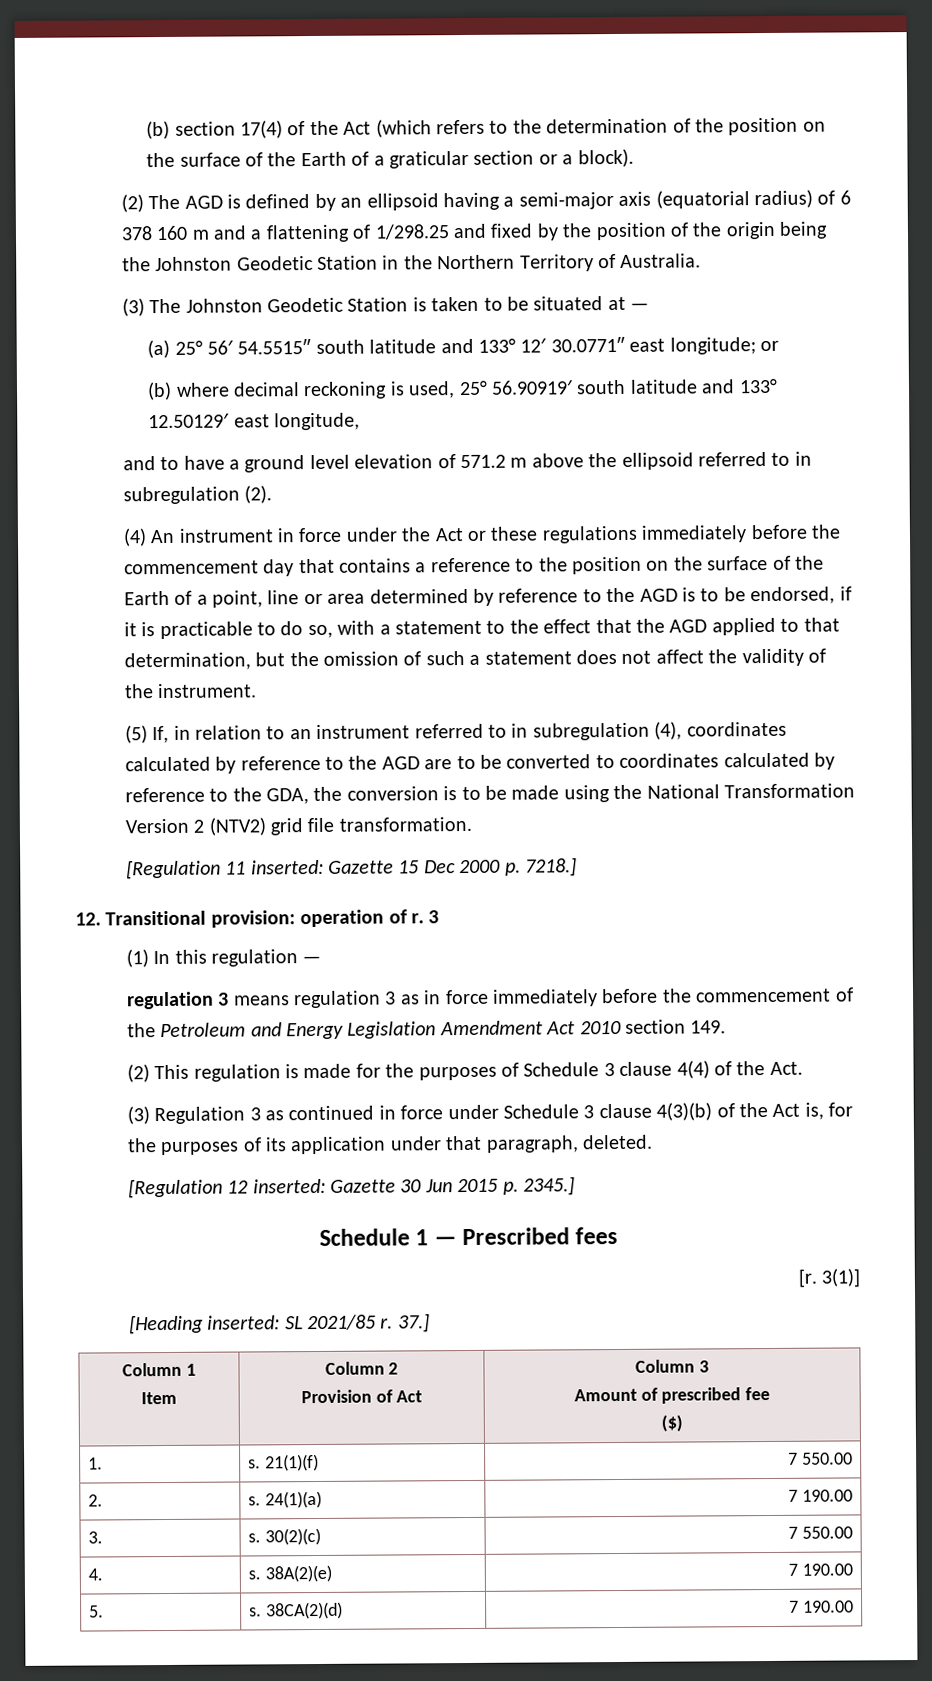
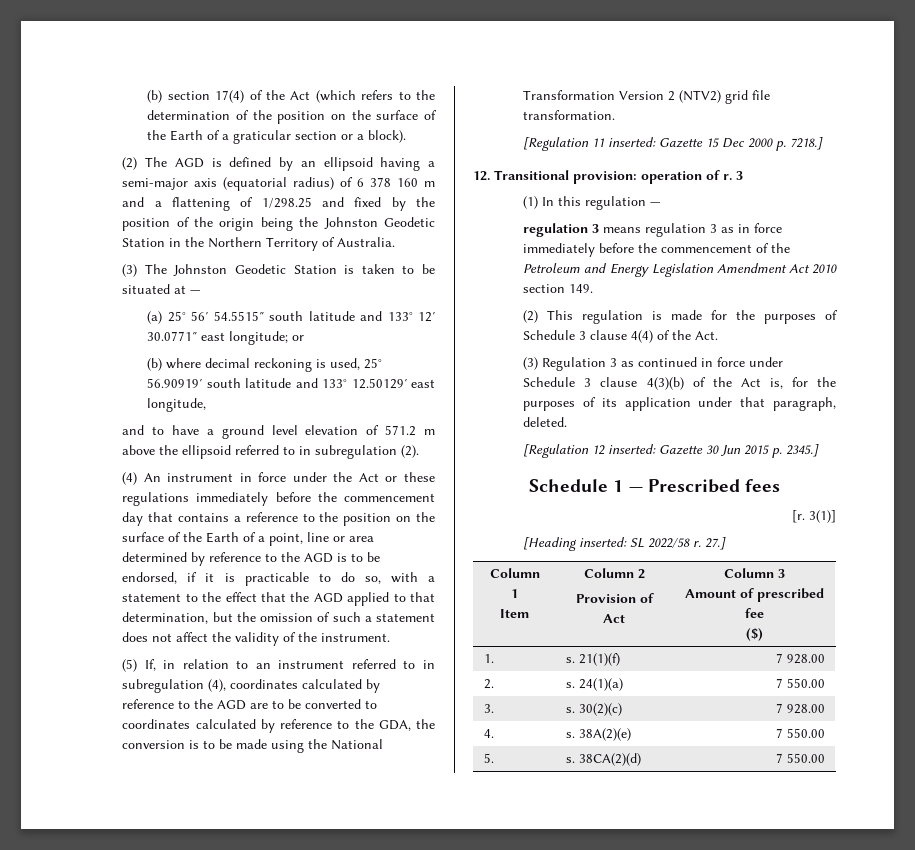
[307,1313,430,1333] 2021/85 r. 37.] -> [648,537,727,550] 2022/58 r. 27.]
[802,1452,854,1465] 550.00 -> [786,654,825,664] 928.00
[802,1489,854,1502] 190.00 -> [786,678,825,688] 550.00
[802,1526,854,1539] 550.00 -> [786,704,825,714] 928.00
[802,1563,854,1576] 190.00 -> [786,728,825,738] 550.00
[803,1600,855,1613] 190.00 -> [786,753,825,763] 550.00

